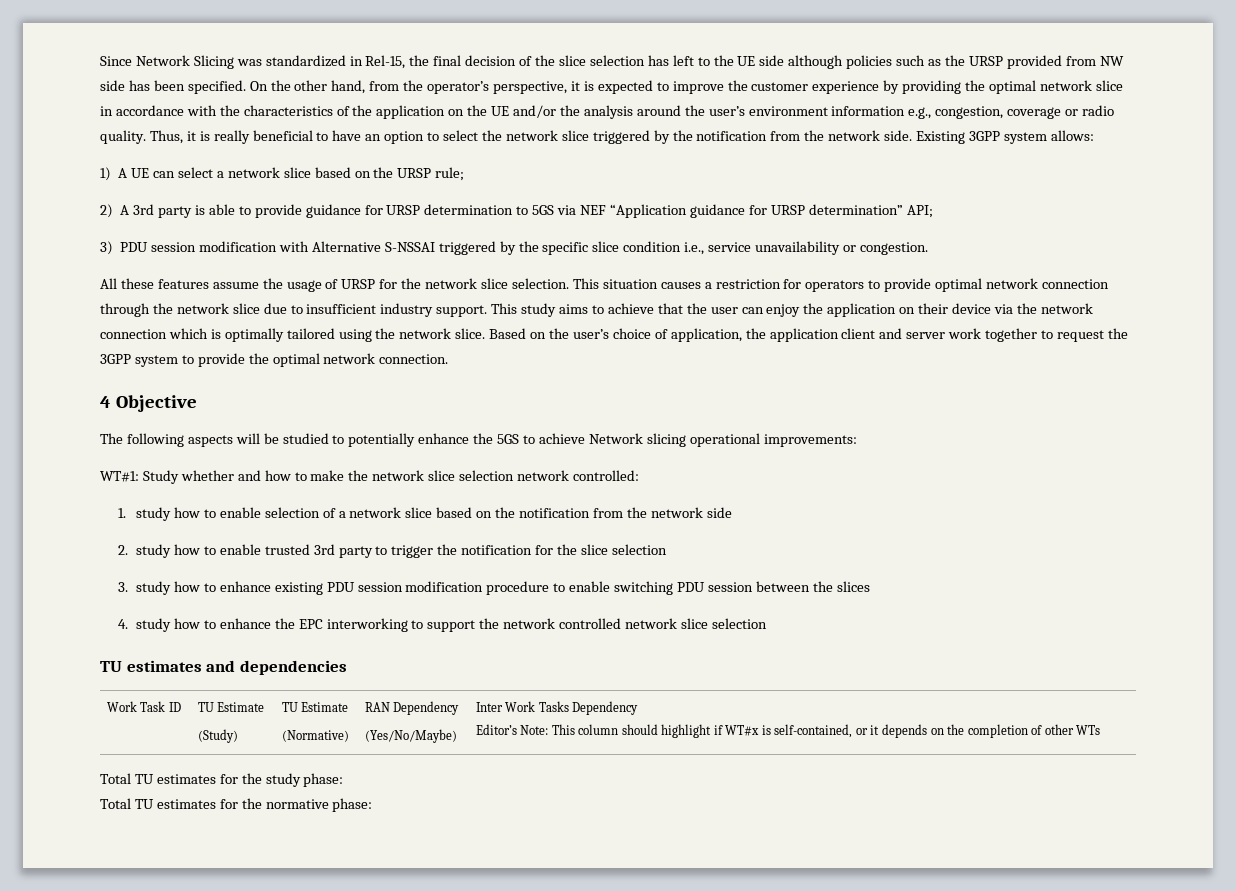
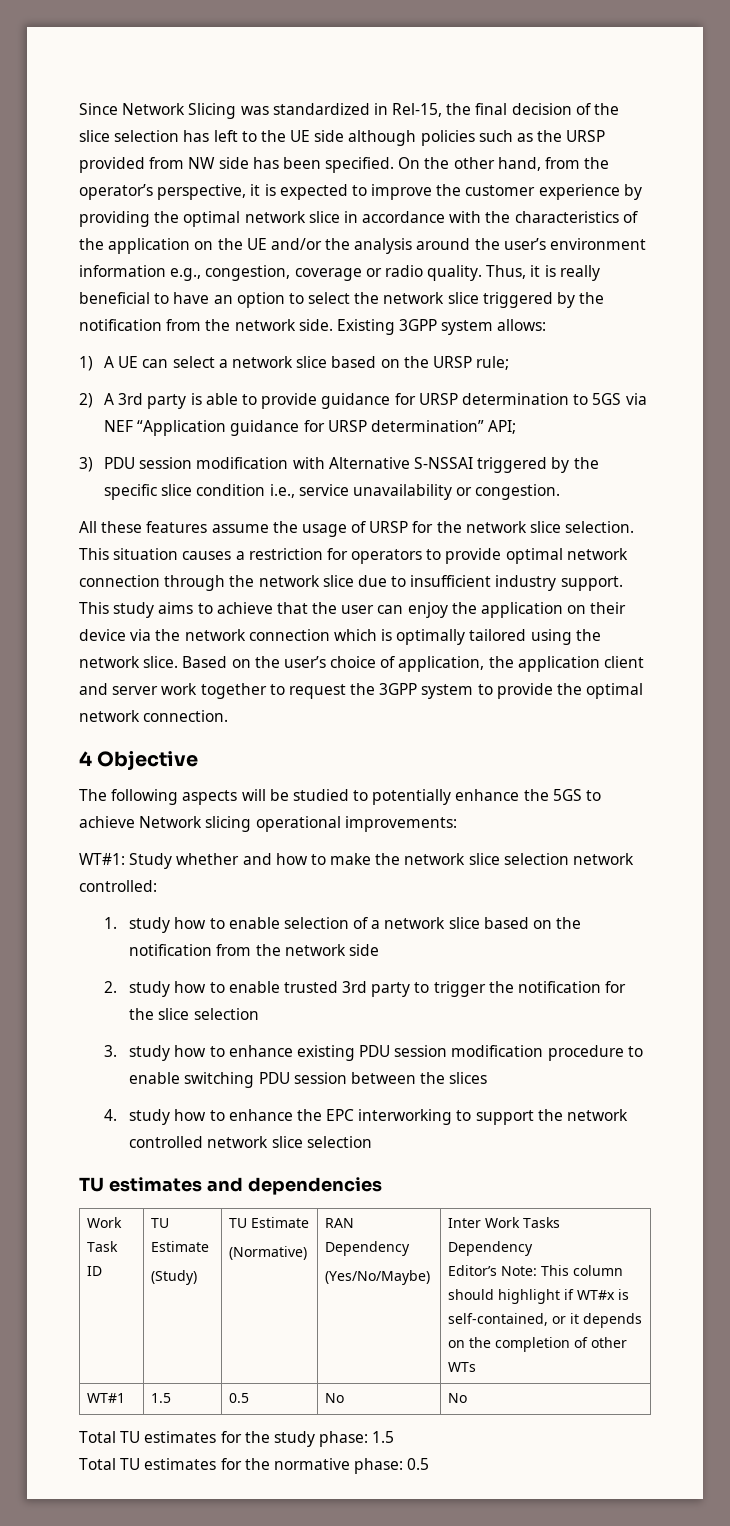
(1101, 730) none -> [87,1393,126,1403] [151,1393,172,1403] [229,1393,250,1403] [325,1393,345,1403] [448,1393,468,1403] // WT#1 | 1.5 | 0.5 | No | No
(344, 780) none -> [372,1431,395,1443] 1.5
(373, 805) none -> [407,1458,430,1470] 0.5

